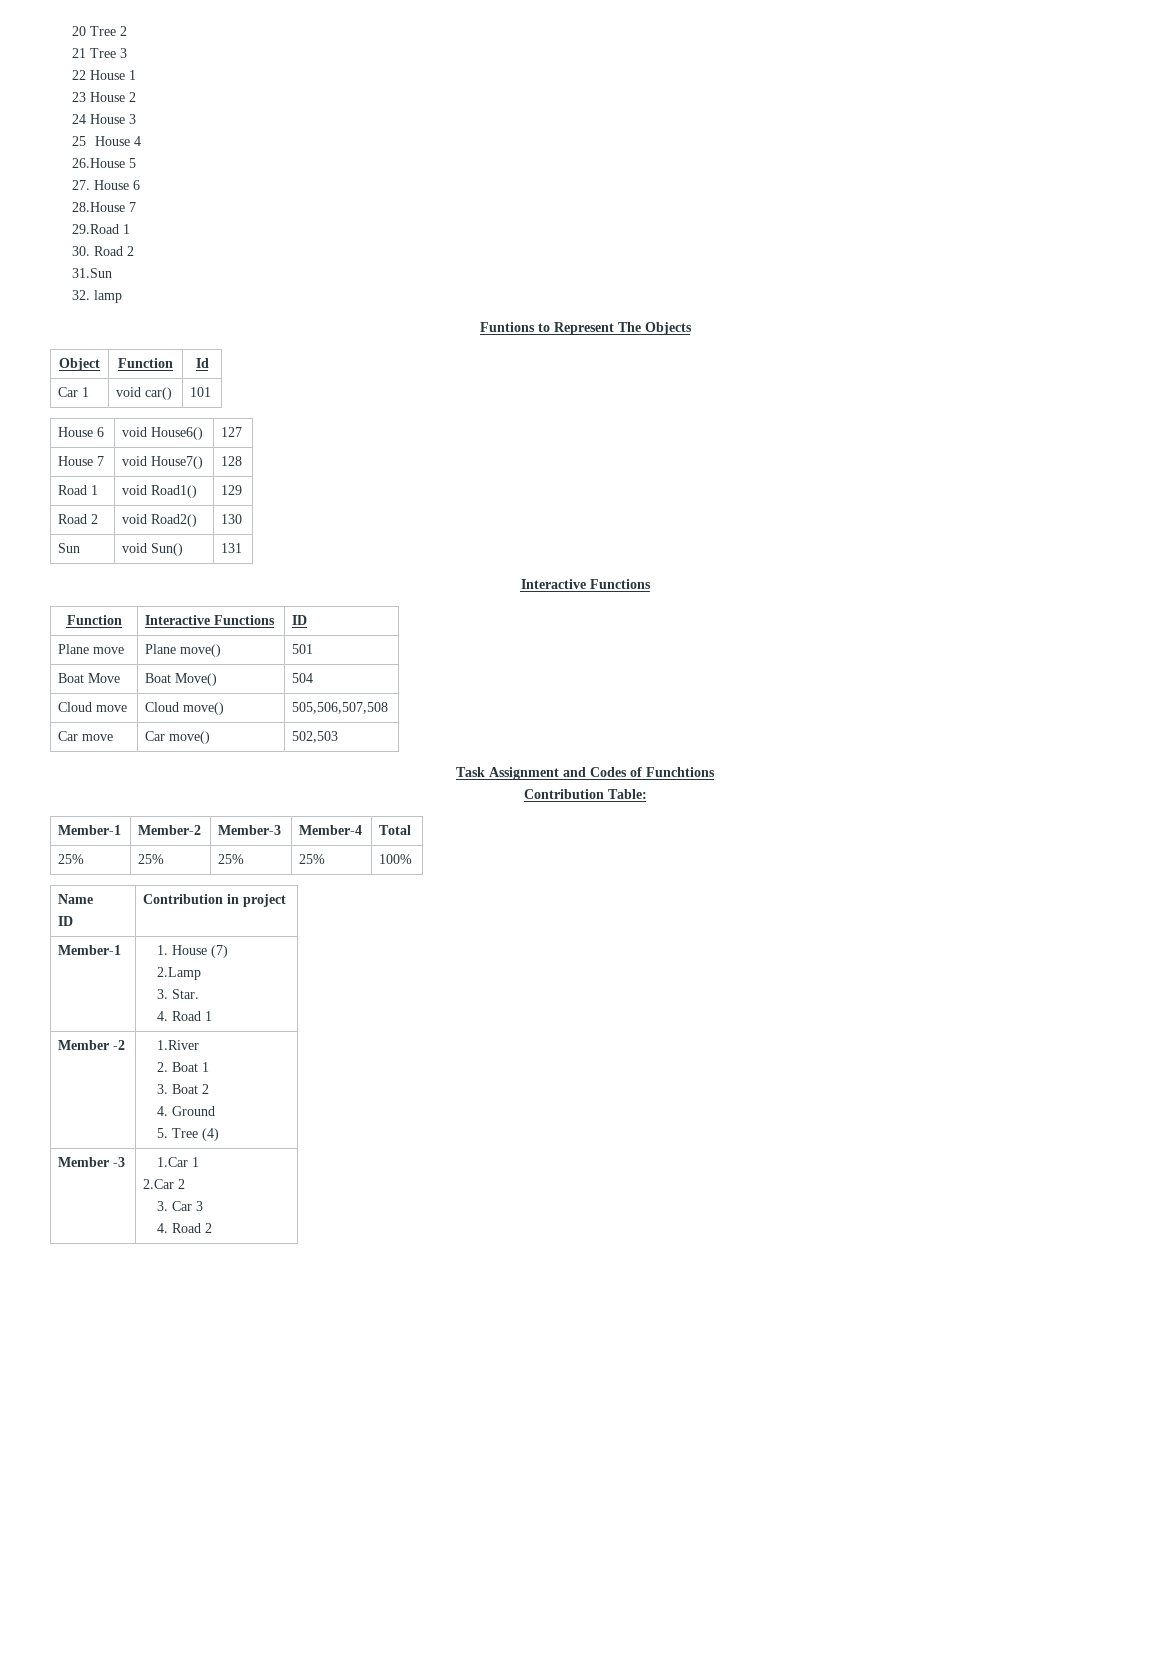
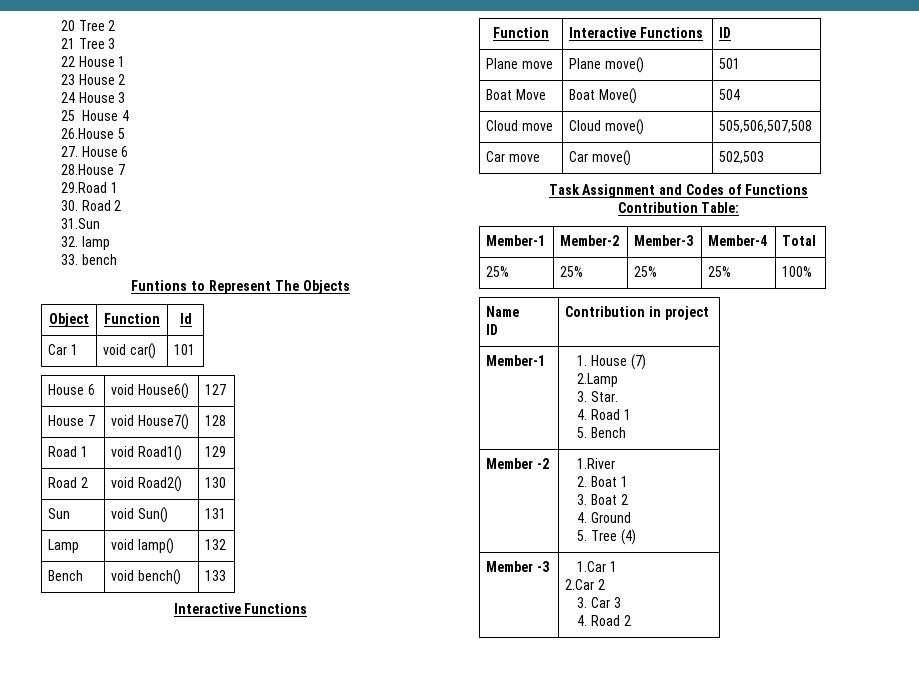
(123, 296) none -> [60,254,117,265] // 33. bench
(243, 548) none -> [48,539,80,553] [111,538,174,554] [205,539,227,550] [48,570,84,581] [111,569,181,585] [205,570,227,581] // Lamp | void lamp() | 132 // Bench | void bench() | 133
[646,767,715,777] Funchtions -> [745,184,809,195] Functions
(212, 1016) none -> [576,427,626,438] // 5. Bench

